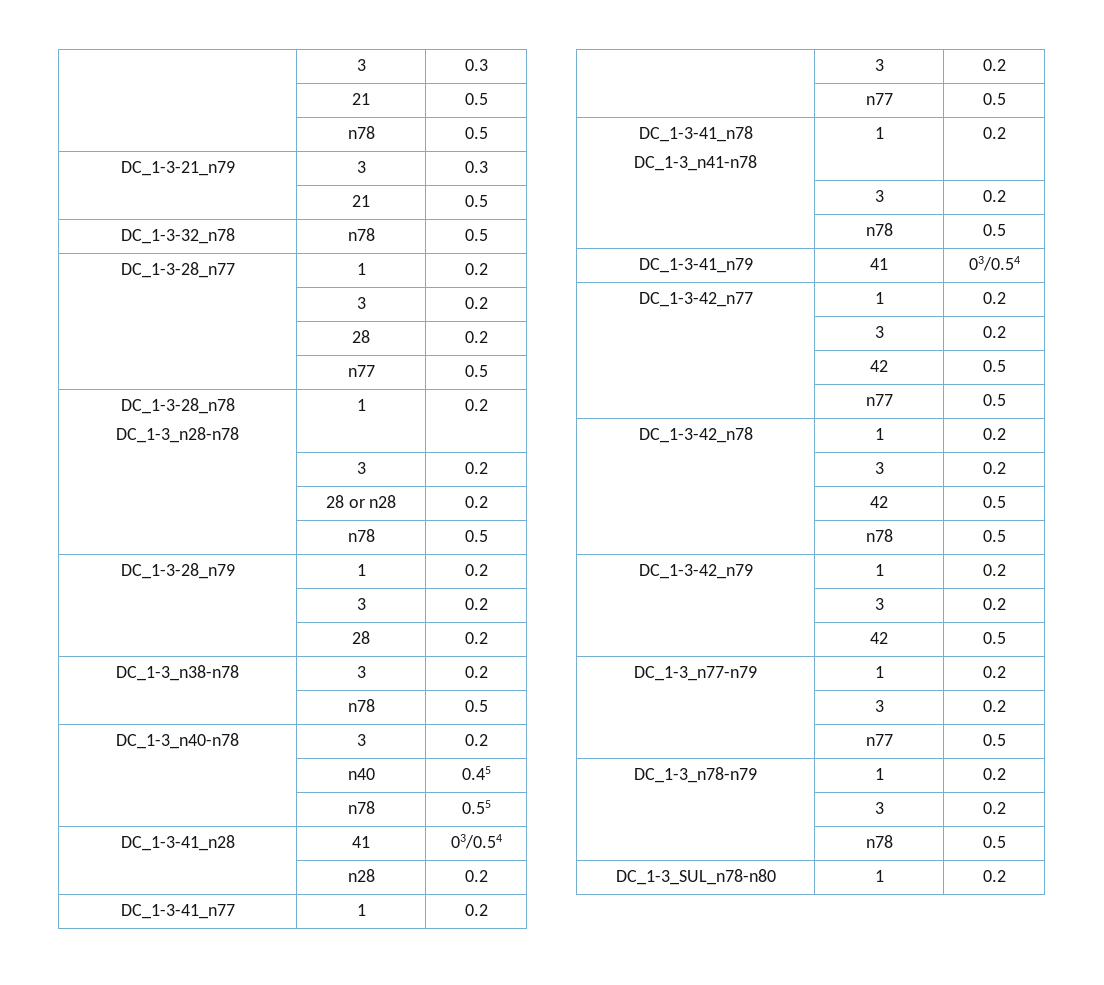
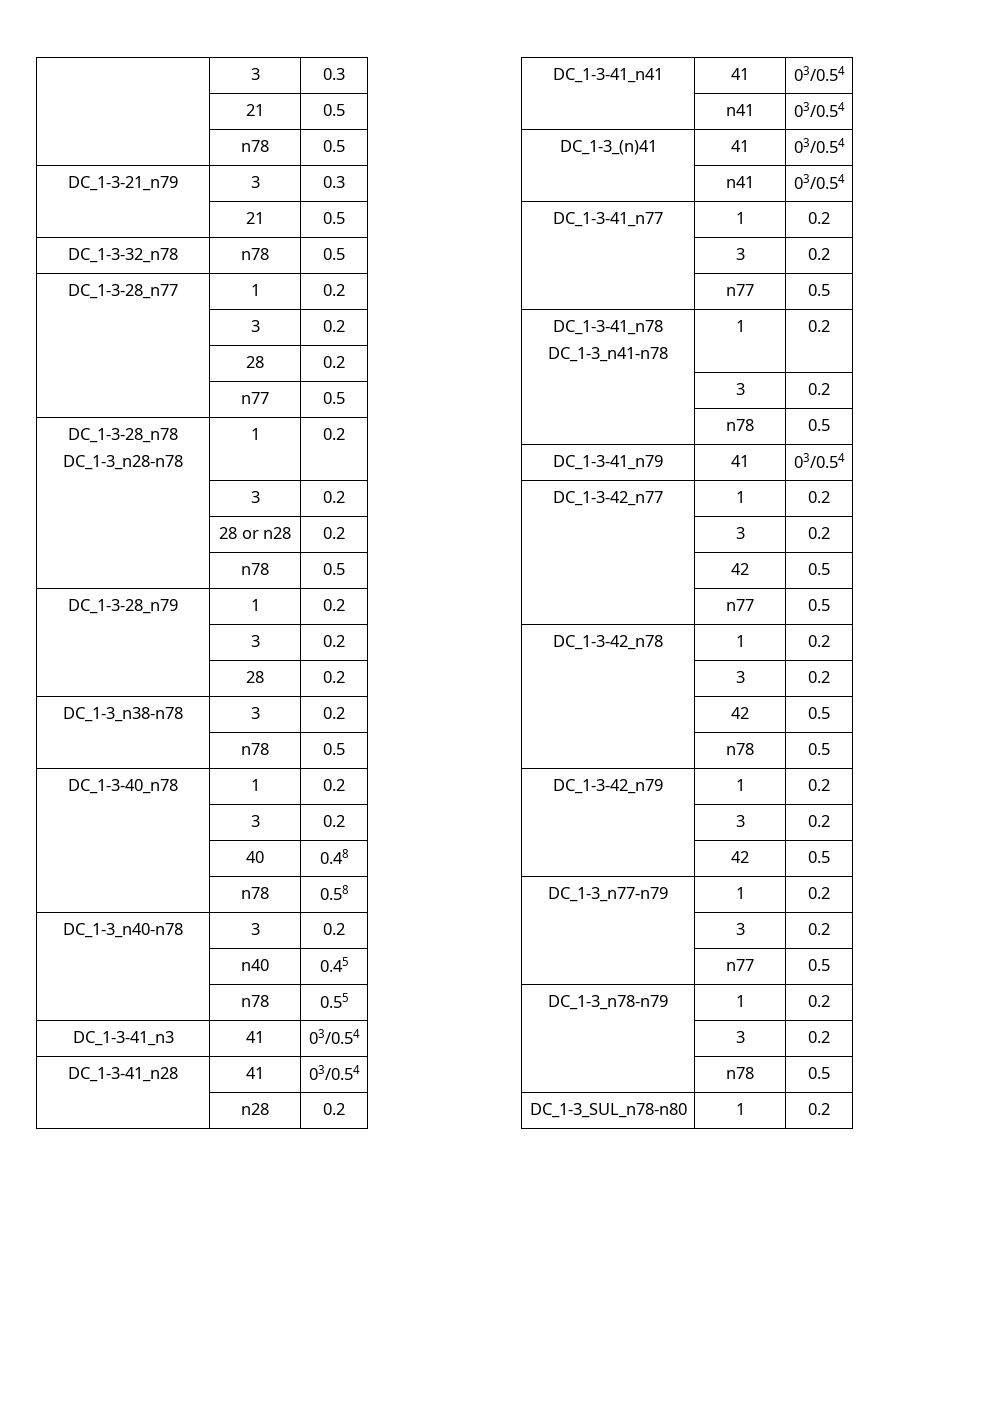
(488, 706) none -> [68,779,178,794] [250,779,260,791] [323,779,345,791] [250,815,260,827] [323,815,345,827] [246,851,264,863] [319,849,349,864] [241,887,269,899] [319,885,349,900] // DC_1-3-40_n78 | 1 | 0.2 // | 3 | 0.2 // | 40 | 0.48 // | n78 | 0.58
(491, 807) none -> [72,1031,174,1046] [246,1031,264,1043] [308,1029,360,1044] // DC_1-3-41_n3 | 41 | 03/0.54
(488, 876) none -> [553,68,663,83] [731,68,749,80] [793,66,845,81] [726,104,754,116] [793,102,845,117] [559,140,657,155] [731,140,749,152] [793,138,845,153] [726,176,754,188] [793,174,845,189] // DC_1-3-41_n41 | 41 | 03/0.54 // | n41 | 03/0.54 // DC_1-3_(n)41 | 41 | 03/0.54 // | n41 | 03/0.54

